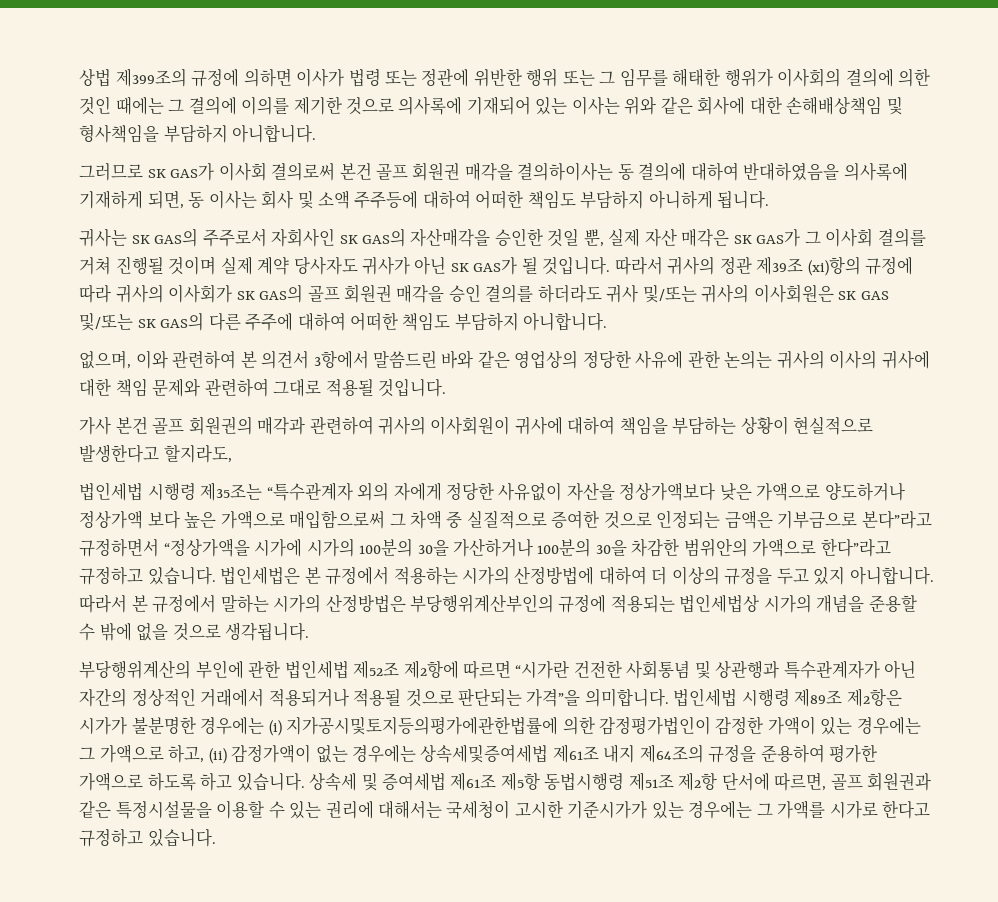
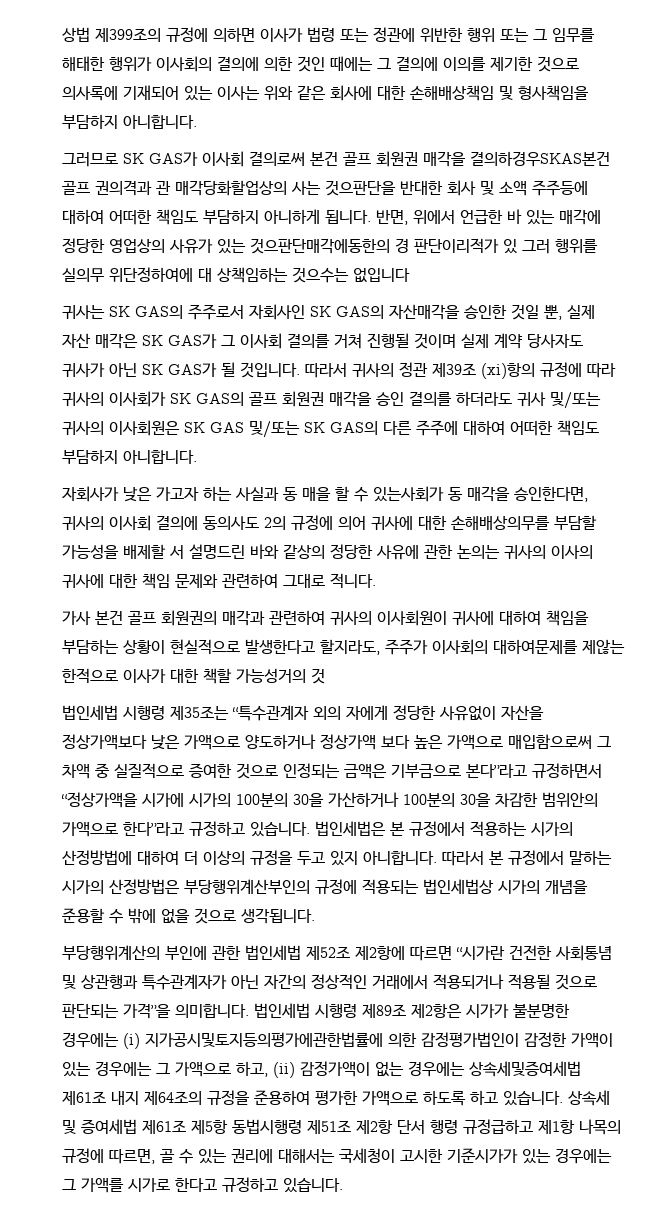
[517,162,908,181] [79,190,257,209] 결의하이사는 동 결의에 대하여 반대하였음을 의사록에 기재하게 되면, 동 이사는 -> [469,151,610,167] [61,180,443,196] 결의하경우SKAS본건 골프 권의격과 관 매각당화할업상의 사는 것으판단을 반대한
(770, 200) none -> [375,209,601,225] [61,238,598,254] [61,267,410,283] 반면, 위에서 언급한 바 있는 매각에 정당한 영업상의 사유가 있는 것으판단매각에동한의 경 판단이리적가 있 그러 행위를 실의무 위단정하여에 대 상책임하는 것으수는 없입니다
[79,350,579,369] 없으며, 이와 관련하여 본 의견서 3항에서 말씀드린 바와 같은 영업상의 -> [61,486,588,502] [61,515,597,531] [61,544,325,559] 자회사가 낮은 가고자 하는 사실과 동 매을 할 수 있는사회가 동 매각을 승인한다면, 귀사의 이사회 결의에 동의사도 2의 규정에 의어 귀사에 대한 손해배상의무를 부담할 가능성을 배제할 서 설명드린 바와 같상의
[325,379,447,397] 적용될 것입니다. -> [329,573,376,589] 적니다.
(232, 454) none -> [384,639,625,655] [61,668,325,684] 주주가 이사회의 대하여문제를 제않는 한적으로 이사가 대한 책할 가능성거의 것
[721,772,932,791] [79,800,265,819] 단서에 따르면, 골프 회원권과 같은 특정시설물을 이용할 -> [396,1119,621,1135] [61,1148,175,1164] 단서 행령 규정급하고 제1항 나목의 규정에 따르면, 골

